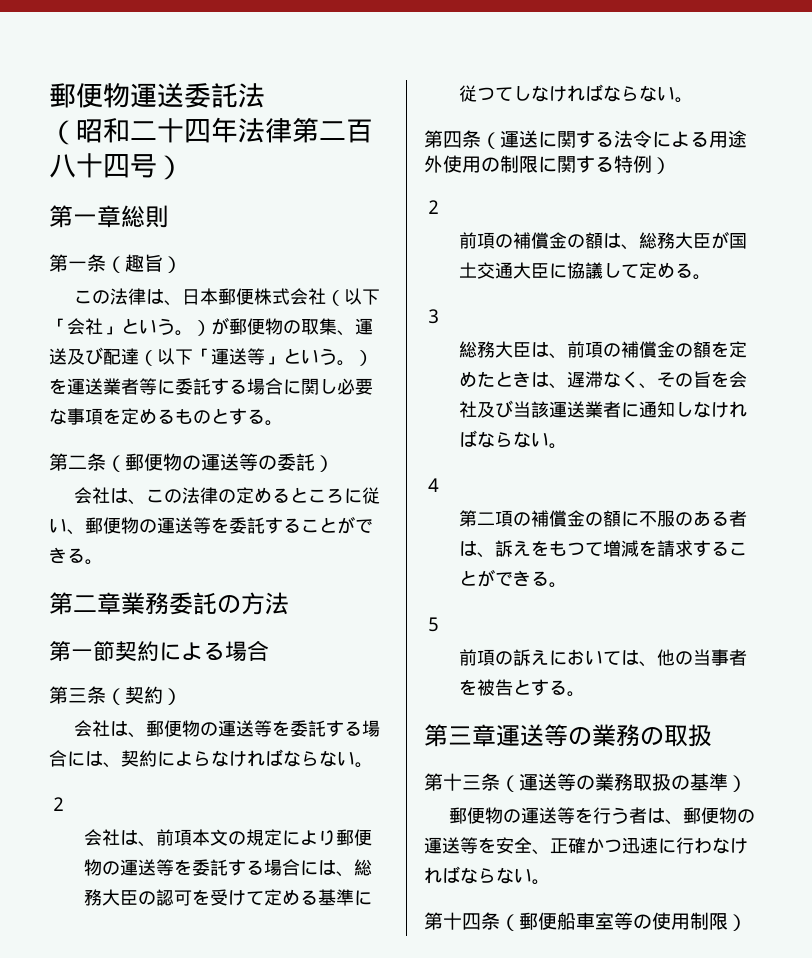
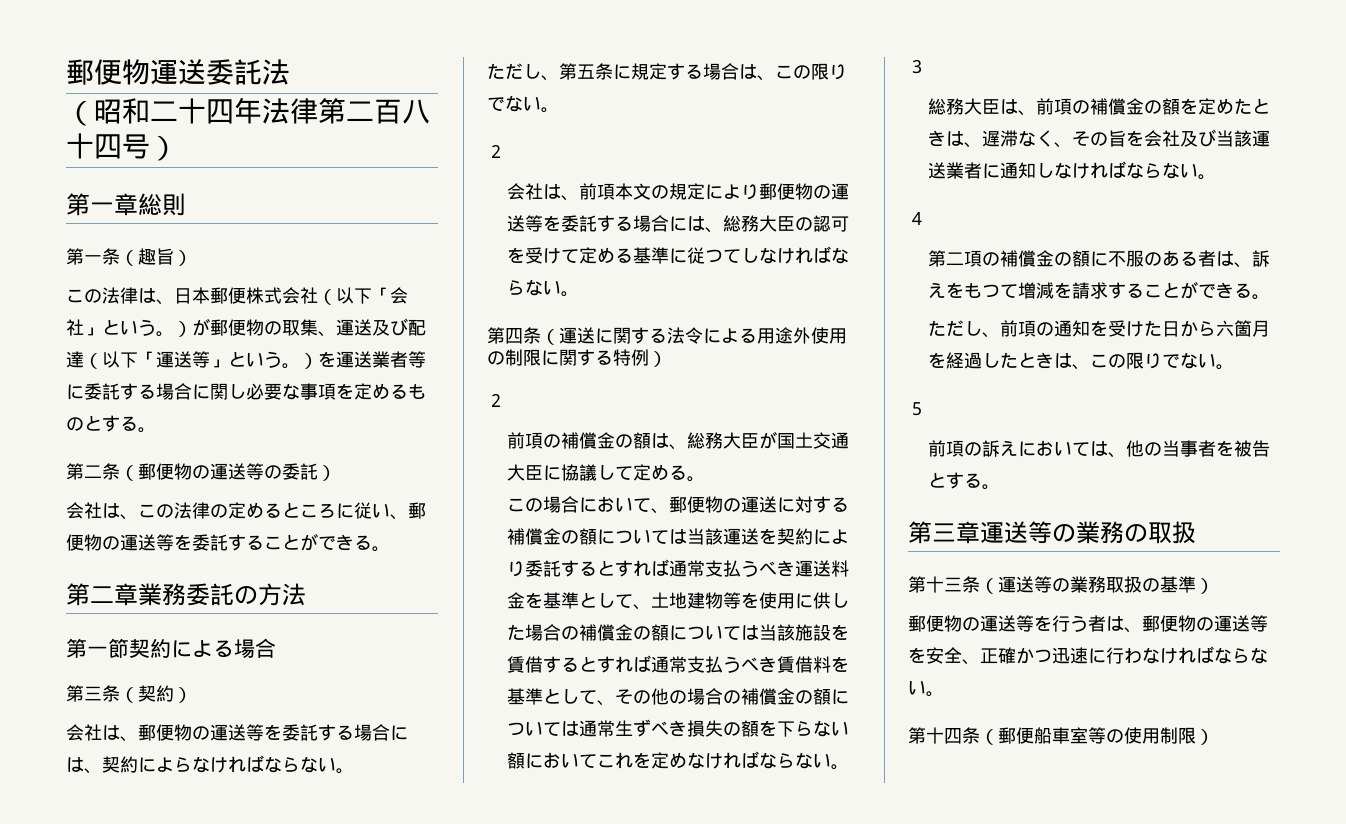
(373, 765) none -> [487,63,847,81] [487,95,559,113] // ただし、第五条に規定する場合は、この限りでない。
(712, 277) none -> [506,496,849,514] [506,528,849,545] [506,559,849,577] [506,592,849,610] [506,624,849,641] [506,655,849,673] [506,688,849,706] [506,719,849,737] [506,751,849,770] // この場合において、郵便物の運送に対する補償金の額については当該運送を契約により委託するとすれば通常支払うべき運送料金を基準として、土地建物等を使用に供した場合の補償金の額については当該施設を賃借するとすれば通常支払うべき賃借料を基準として、その他の場合の補償金の額については通常生ずべき損失の額を下らない額においてこれを定めなければならない。
(568, 585) none -> [927,320,1270,338] [927,352,1234,370] // ただし、前項の通知を受けた日から六箇月を経過したときは、この限りでない。

